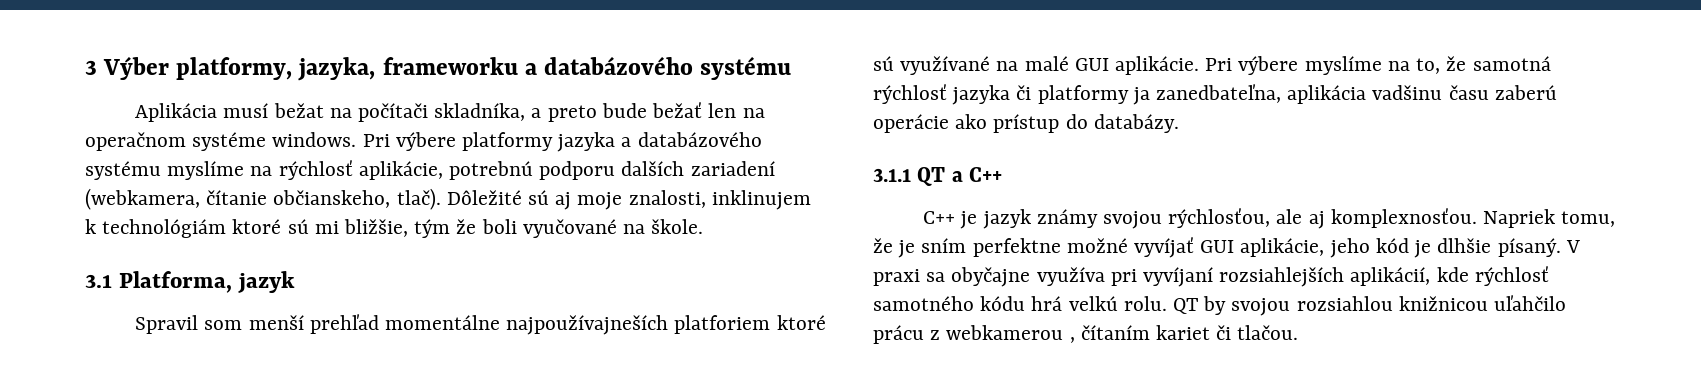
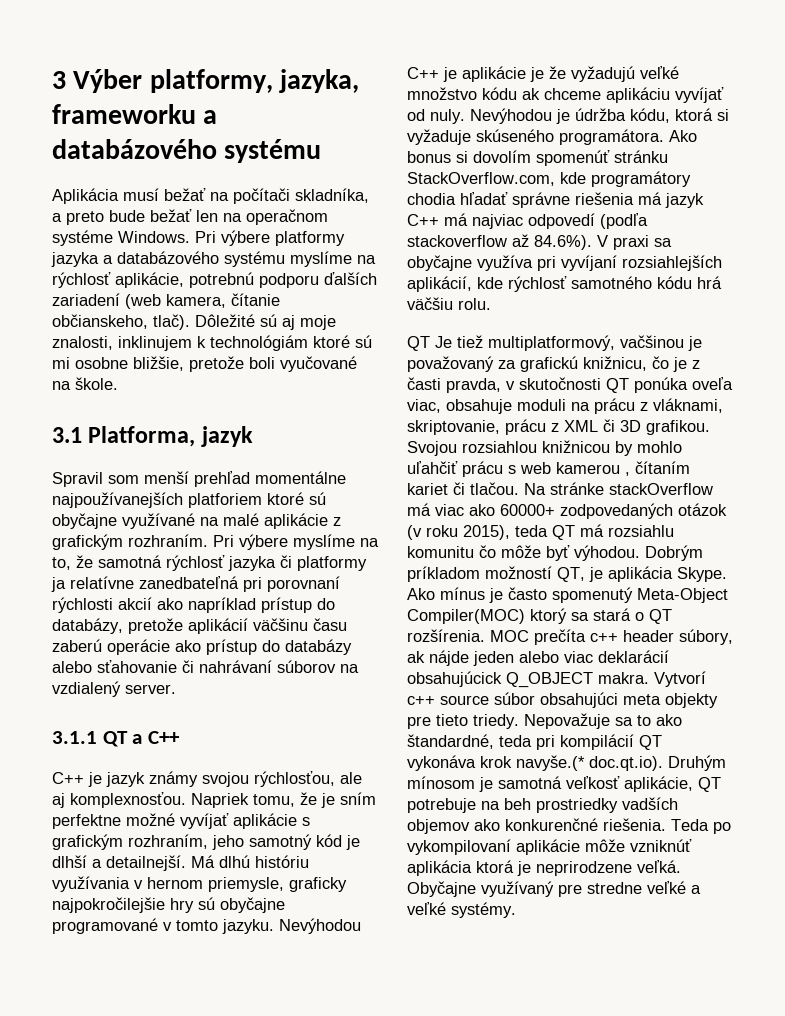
[273,103,324,118] bežat -> [164,188,206,201] bežať
[272,132,357,147] windows. -> [118,231,190,243] Windows.
[621,161,775,176] [85,188,200,210] dalších zariadení (webkamera, -> [324,272,377,285] [52,293,226,309] ďalších zariadení (web kamera,
[344,219,477,238] bližšie, tým že -> [75,356,244,372] osobne bližšie, pretože
[506,315,669,335] najpoužívajneších -> [52,492,183,508] najpoužívanejších
(894, 63) none -> [52,513,117,529] obyčajne
[1074,56,1200,75] GUI aplikácie. -> [264,513,341,529] [52,534,208,550] aplikácie z grafickým rozhraním.
[1156,84,1443,104] zanedbateľna, aplikácia vadšinu -> [70,576,340,592] [52,597,335,613] [52,618,308,634] relatívne zanedbateľná pri porovnaní rýchlosti akcií ako napríklad prístup do databázy, pretože aplikácií väčšinu
[1093,114,1179,133] databázy. -> [285,639,352,655] [52,660,359,673] [52,681,176,697] databázy alebo sťahovanie či nahrávaní súborov na vzdialený server.
[1200,238,1561,258] GUI aplikácie, jeho kód je dlhšie písaný. -> [233,813,310,829] [52,834,360,850] [52,855,309,871] [52,876,347,892] [52,897,285,913] [52,918,361,934] [407,66,679,82] [407,87,724,103] [407,108,729,124] [407,129,697,145] [407,150,668,166] [407,171,691,187] [407,192,704,208] [407,213,648,229] [407,234,592,250] aplikácie s grafickým rozhraním, jeho samotný kód je dlhší a detailnejší. Má dlhú históriu využívania v hernom priemysle, graficky najpokročilejšie hry sú obyčajne programované v tomto jazyku. Nevýhodou C++ je aplikácie je že vyžadujú veľké množstvo kódu ak chceme aplikáciu vyvíjať od nuly. Nevýhodou je údržba kódu, ktorá si vyžaduje skúseného programátora. Ako bonus si dovolím spomenúť stránku StackOverflow.com, kde programátory chodia hľadať správne riešenia má jazyk C++ má najviac odpovedí (podľa stackoverflow až 84.6%).
[1068,296,1118,311] velkú -> [407,297,453,310] väčšiu
[1173,295,1567,316] [873,325,1064,344] QT by svojou rozsiahlou knižnicou uľahčilo prácu z webkamerou -> [407,335,702,351] [407,356,700,372] [407,377,733,393] [407,398,723,414] [407,419,710,435] [407,440,682,456] [407,461,620,477] // QT Je tiež multiplatformový, vačšinou je považovaný za grafickú knižnicu, čo je z časti pravda, v skutočnosti QT ponúka oveľa viac, obsahuje moduli na prácu z vláknami, skriptovanie, prácu z XML či 3D grafikou. Svojou rozsiahlou knižnicou by mohlo uľahčiť prácu s web kamerou
(1299, 332) none -> [524,482,713,495] [407,503,727,519] [407,524,674,540] [407,545,703,561] [407,566,727,582] [407,587,728,603] [407,608,672,624] [407,629,733,645] [407,650,669,666] [407,671,706,688] [407,692,718,708] [407,713,682,729] [407,734,662,750] [407,755,726,771] [407,776,721,792] [407,797,678,813] [407,818,731,834] [407,839,692,855] [407,860,681,876] [407,881,701,897] [407,902,516,918] Na stránke stackOverflow má viac ako 60000+ zodpovedaných otázok (v roku 2015), teda QT má rozsiahlu komunitu čo môže byť výhodou. Dobrým príkladom možností QT, je aplikácia Skype. Ako mínus je často spomenutý Meta-Object Compiler(MOC) ktorý sa stará o QT rozšírenia. MOC prečíta c++ header súbory, ak nájde jeden alebo viac deklarácií obsahujúcick Q_OBJECT makra. Vytvorí c++ source súbor obsahujúci meta objekty pre tieto triedy. Nepovažuje sa to ako štandardné, teda pri kompilácií QT vykonáva krok navyše.(* doc.qt.io). Druhým mínosom je samotná veľkosť aplikácie, QT potrebuje na beh prostriedky vadších objemov ako konkurenčné riešenia. Teda po vykompilovaní aplikácie môže vzniknúť aplikácia ktorá je neprirodzene veľká. Obyčajne využívaný pre stredne veľké a veľké systémy.

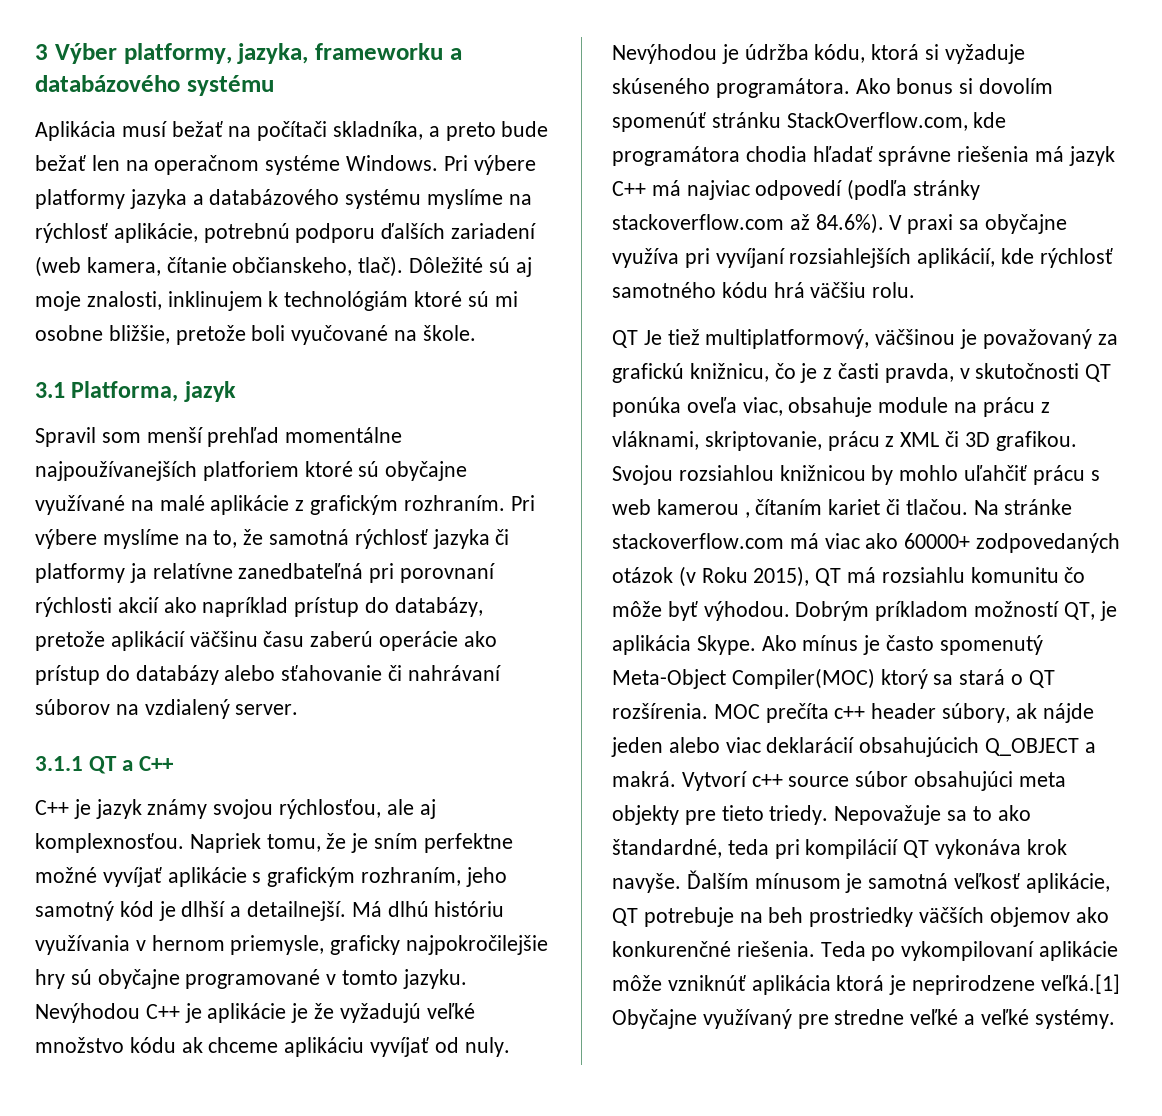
[591,171,691,187] programátory -> [612,146,740,166] programátora
[407,235,507,247] stackoverflow -> [913,180,981,200] [612,214,784,230] stránky stackoverflow.com
[620,335,684,348] vačšinou -> [875,329,956,345] väčšinou
[517,399,566,411] moduli -> [878,397,949,413] module
[609,483,713,495] stackOverflow -> [612,533,784,549] stackoverflow.com
[426,525,548,540] roku 2015), teda -> [701,566,810,587] Roku 2015),
[407,671,649,688] obsahujúcick Q_OBJECT makra. -> [859,737,1096,757] [612,771,676,787] obsahujúcich Q_OBJECT a makrá.
[516,755,726,771] [407,776,475,789] navyše.(* doc.qt.io). Druhým mínosom -> [612,870,841,893] navyše. Ďalším mínusom
[622,797,678,810] vadších -> [919,907,985,923] väčších
[637,860,681,873] veľká. -> [1040,974,1120,994] veľká.[1]

